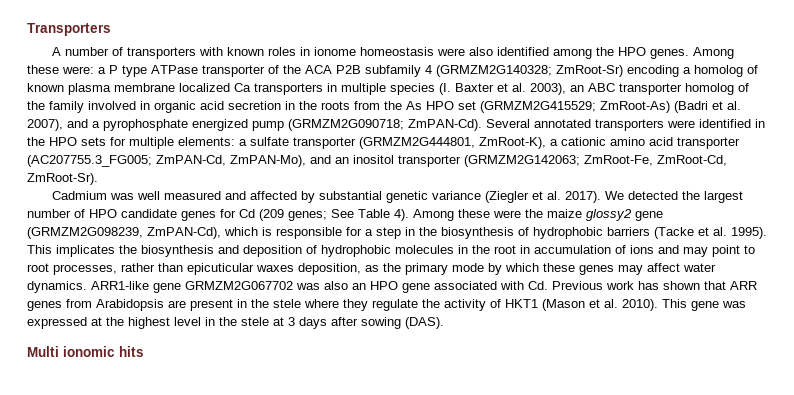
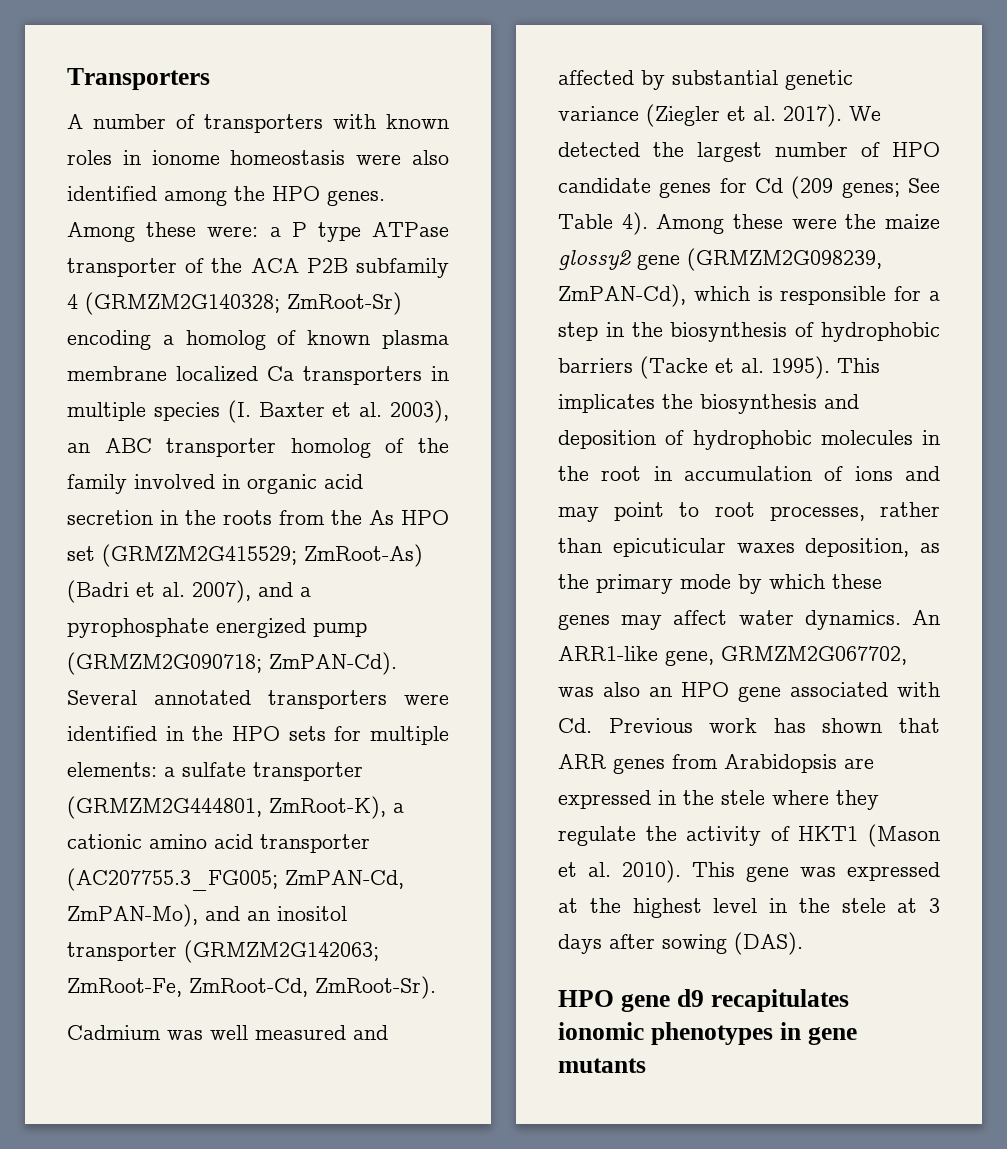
[91,281,293,293] ARR1-like gene GRMZM2G067702 -> [912,610,940,625] [558,646,907,666] An ARR1-like gene, GRMZM2G067702,
[190,299,233,311] present -> [558,790,651,809] expressed
[27,346,144,357] Multi ionomic hits -> [558,989,849,1012] [558,1022,857,1045] [558,1058,646,1073] HPO gene d9 recapitulates ionomic phenotypes in gene mutants

